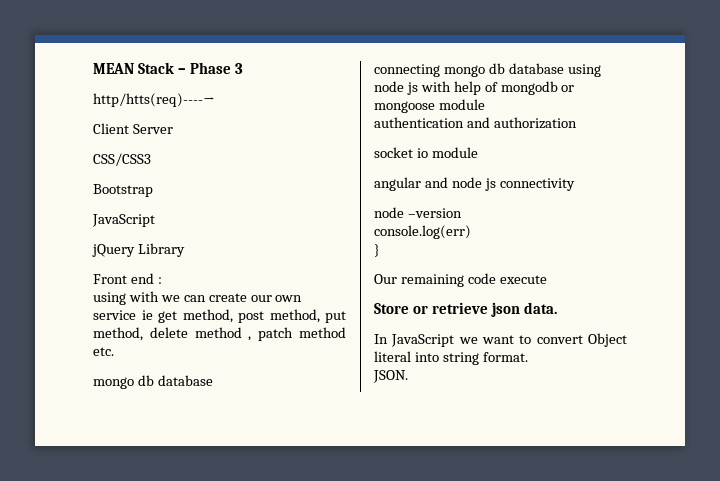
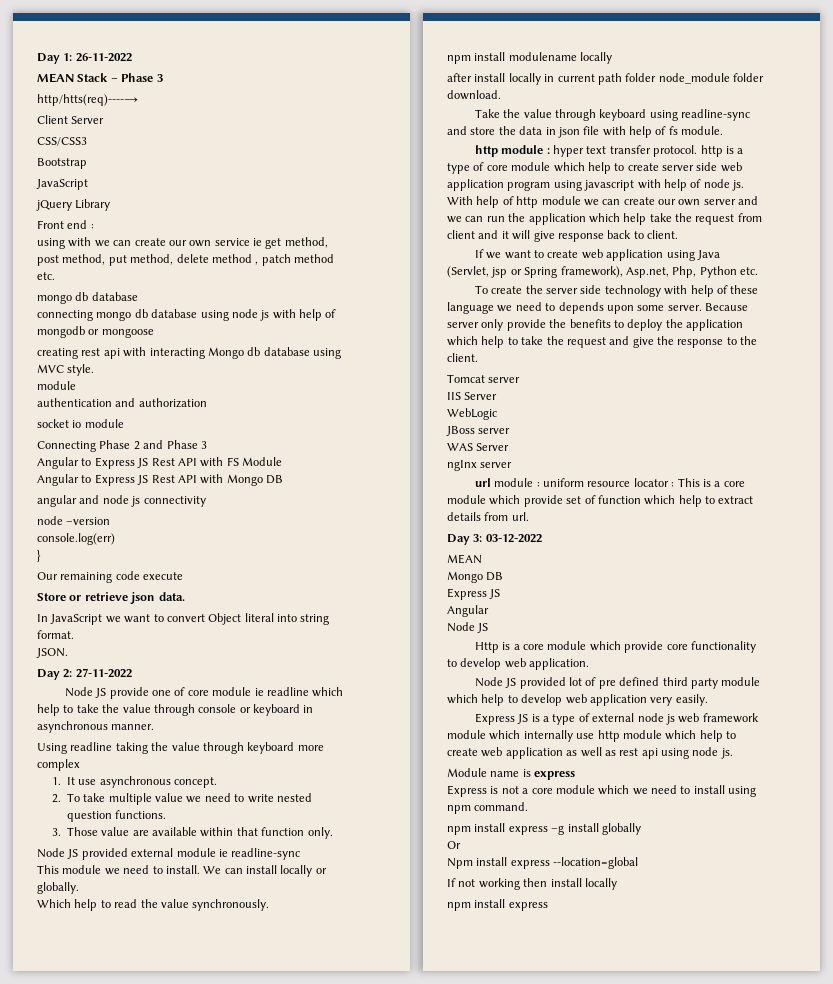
(93, 68) none -> [37,53,132,64] Day 1: 26-11-2022 //
(435, 107) none -> [37,347,341,359] [37,364,95,376] // creating rest api with interacting Mongo db database using MVC style. //
(478, 152) none -> [37,440,207,452] [37,457,282,469] [37,474,283,486] // Connecting Phase 2 and Phase 3 // Angular to Express JS Rest API with FS Module // Angular to Express JS Rest API with Mongo DB
(408, 376) none -> [37,668,132,680] [64,687,344,699] [37,704,314,716] [37,721,155,733] [37,742,324,754] [37,759,80,771] [51,776,218,788] [51,793,312,805] [66,810,167,822] [51,827,333,839] [37,848,301,860] [37,865,327,877] [37,882,79,894] [37,899,270,911] [447,52,613,64] [447,73,764,85] [447,90,501,100] [474,109,751,121] [447,126,724,138] [474,145,744,157] [447,162,742,174] [447,179,744,191] [447,196,759,208] [447,213,762,225] [447,230,678,242] [474,249,720,261] [447,266,758,278] [474,285,759,297] [447,302,748,314] [447,319,743,331] [447,336,758,348] [447,353,478,362] [447,374,521,383] [447,392,498,400] [447,408,497,420] [446,426,511,436] [447,443,510,451] [447,460,513,471] [474,478,745,487] [447,495,754,507] [447,512,529,521] [447,534,542,545] [447,554,482,564] [447,571,504,583] [447,588,501,600] [447,605,489,617] [447,622,489,633] [474,641,756,653] [447,658,590,670] [474,677,761,689] [447,694,708,706] [474,713,759,725] [447,730,736,742] [447,747,733,759] [447,768,576,780] [447,785,757,797] [447,802,529,814] [447,823,641,835] [447,841,461,849] [447,857,639,869] [447,878,617,890] [447,899,548,911] // Day 2: 27-11-2022 // Node JS provide one of core module ie readline which help to take the value through console or keyboard in asynchronous manner. // Using readline taking the value through keyboard more complex // 1. It use asynchronous concept. // 2. To take multiple value we need to write nested question functions. // 3. Those value are available within that function only. // Node JS provided external module ie readline-sync // This module we need to install. We can install locally or globally. // Which help to read the value synchronously. // npm install modulename locally // after install locally in current path folder node_module folder download. // Take the value through keyboard using readline-sync and store the data in json file with help of fs module. // http module : hyper text transfer protocol. http is a type of core module which help to create server side web application program using javascript with help of node js. With help of http module we can create our own server and we can run the application which help take the request from client and it will give response back to client. // If we want to create web application using Java (Servlet, jsp or Spring framework), Asp.net, Php, Python etc. // To create the server side technology with help of these language we need to depends upon some server. Because server only provide the benefits to deploy the application which help to take the request and give the response to the client. // Tomcat server // IIS Server // WebLogic // JBoss server // WAS Server // ngInx server // url module : uniform resource locator : This is a core module which provide set of function which help to extract details from url. // Day 3: 03-12-2022 // MEAN // Mongo DB // Express JS // Angular // Node JS // Http is a core module which provide core functionality to develop web application. // Node JS provided lot of pre defined third party module which help to develop web application very easily. // Express JS is a type of external node js web framework module which internally use http module which help to create web application as well as rest api using node js. // Module name is express // Express is not a core module which we need to install using npm command. // npm install express –g install globally // Or // Npm install express --location=global // If not working then install locally // npm install express

